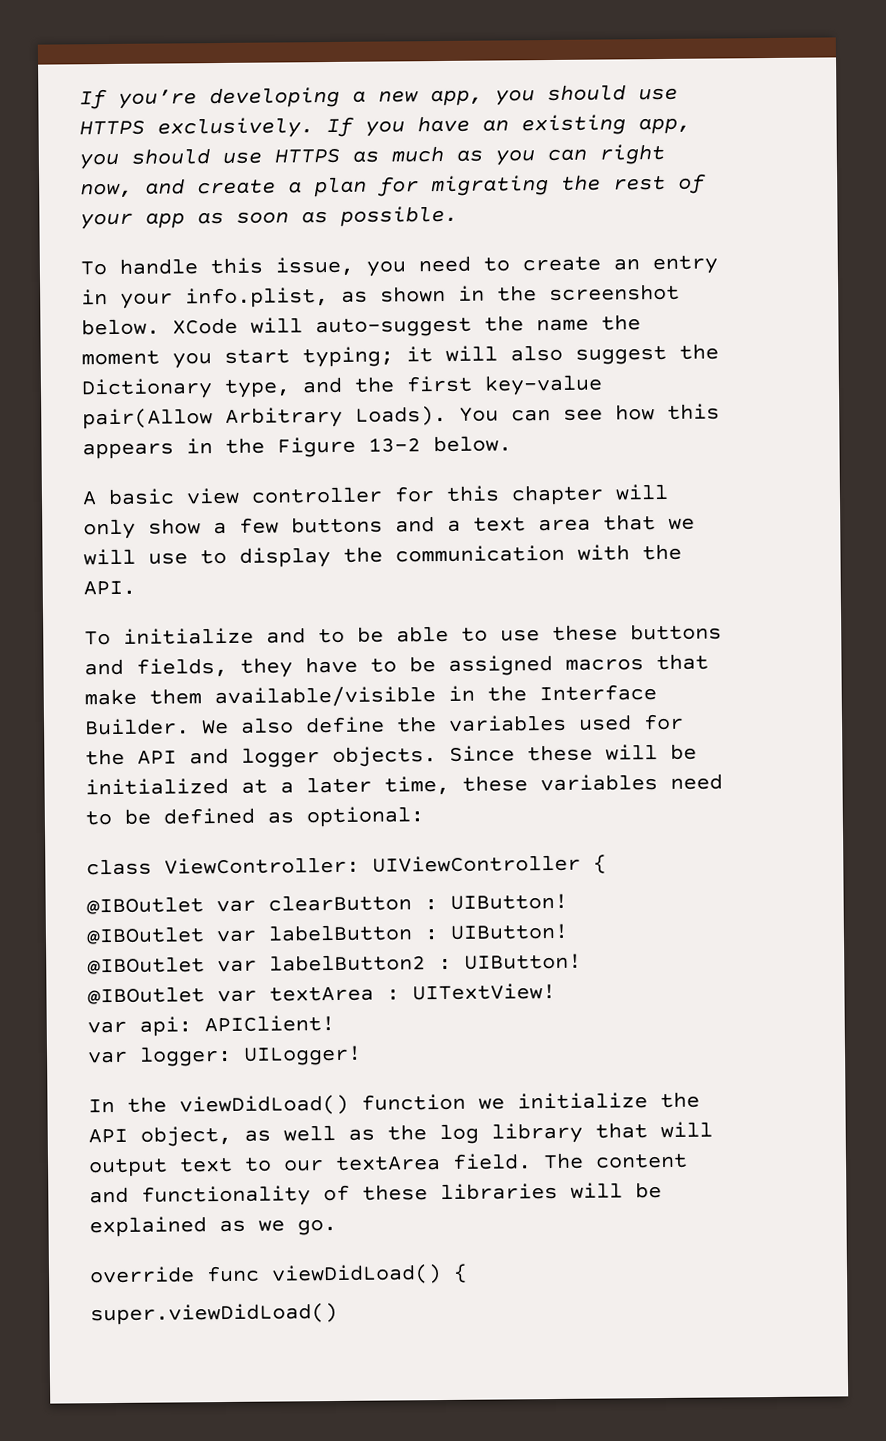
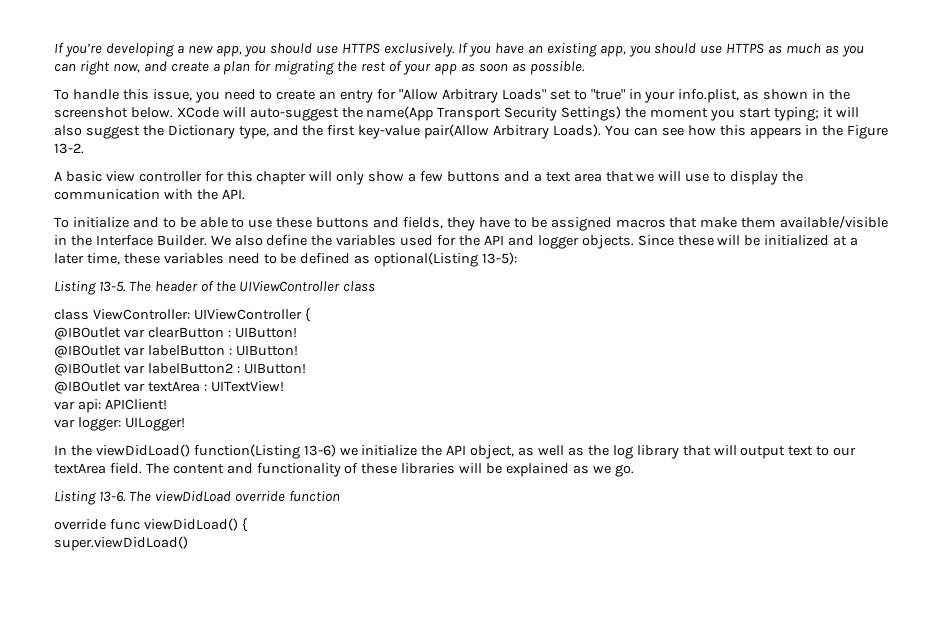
(718, 265) none -> [377,89,625,103] for "Allow Arbitrary Loads" set to "true"
[536,318,589,332] name -> [366,106,622,121] name(App Transport Security Settings)
[368,435,512,453] 13-2 below. -> [54,143,84,154] 13-2.
[306,806,424,828] optional: -> [374,252,518,267] [54,281,376,295] optional(Listing 13-5): // Listing 13-5. The header of the UIViewController class
[361,1093,466,1111] function -> [193,444,336,459] function(Listing 13-6)
(337, 1227) none -> [54,491,340,505] // Listing 13-6. The viewDidLoad override function

